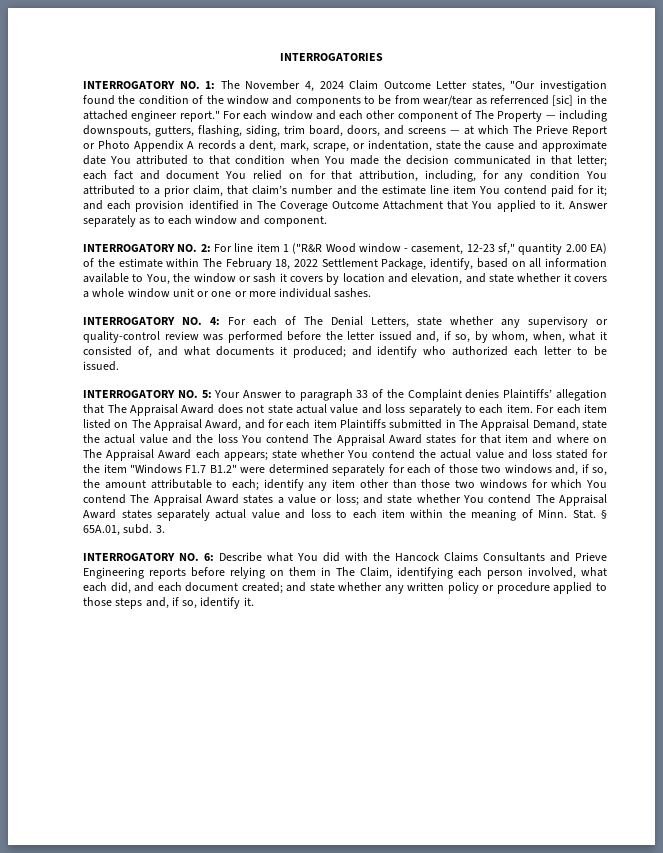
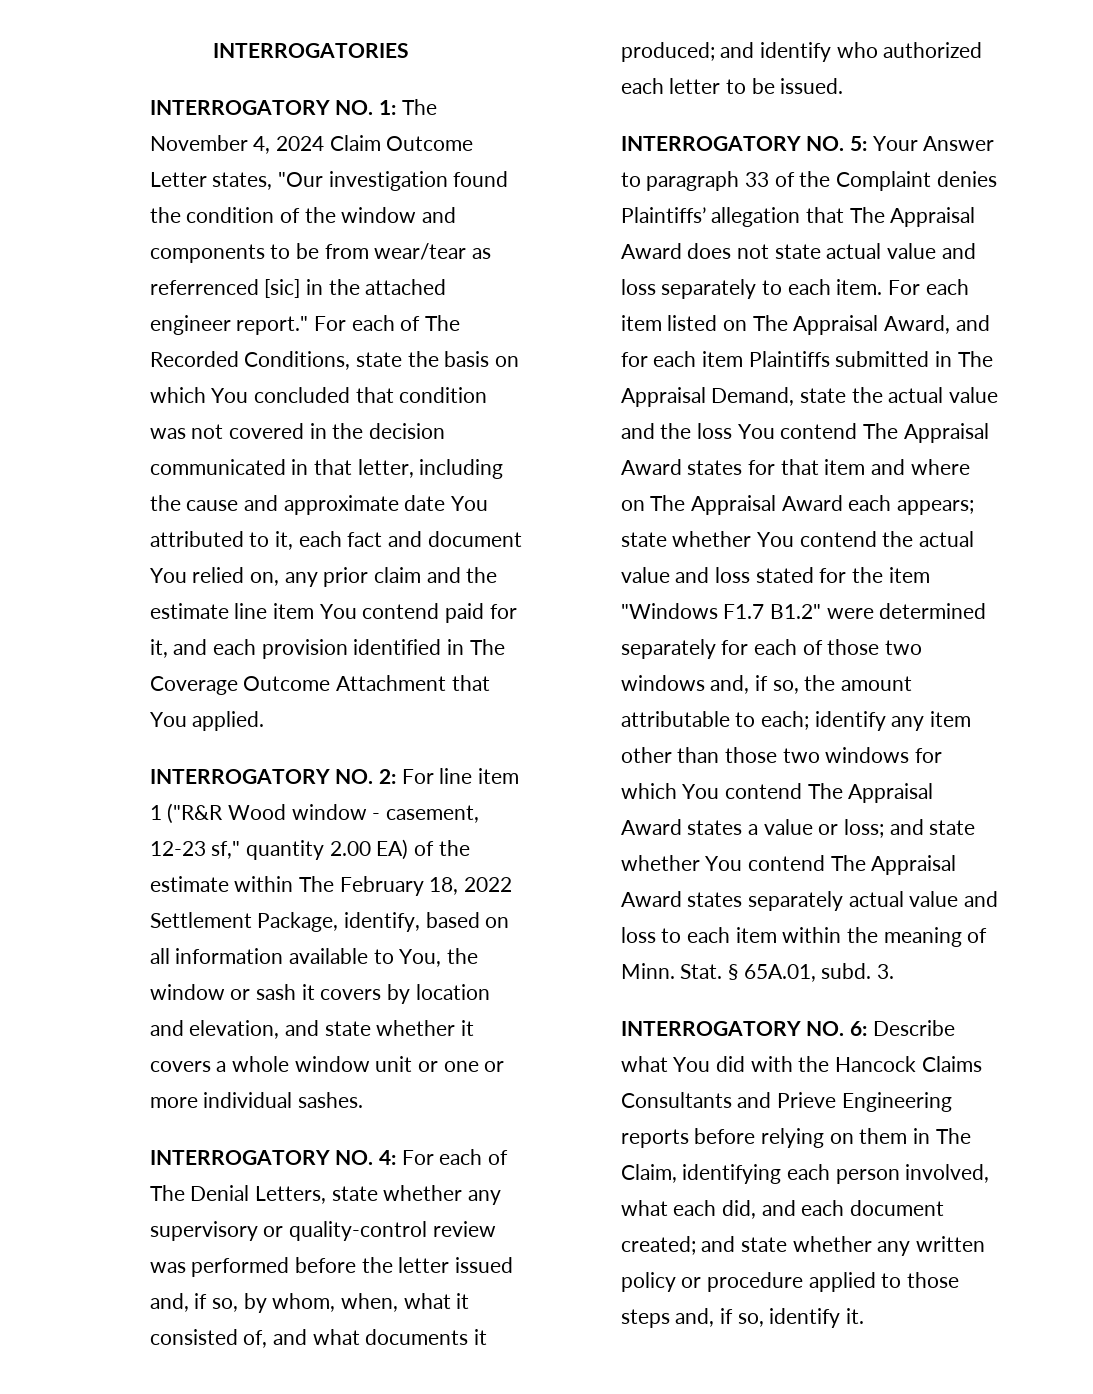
[270,110,607,122] [83,125,607,137] [83,140,461,152] window and each other component of The Property — including downspouts, gutters, flashing, siding, trim board, doors, and screens — at which The Prieve Report or Photo Appendix A records a dent, mark, scrape, or indentation, state -> [400,315,460,331] [149,351,519,370] [149,387,488,403] [149,423,445,439] [149,459,504,479] of The Recorded Conditions, state the basis on which You concluded that condition was not covered in the decision communicated in that letter, including
[209,155,607,167] that condition when You made the decision communicated in that letter; -> [274,531,293,550] it,
[288,170,607,182] [83,185,334,197] on for that attribution, including, for any condition You attributed to a prior claim, that claim’s number -> [249,567,421,587] on, any prior claim
[596,185,607,197] it; -> [149,639,168,658] it,
[496,200,608,212] [83,215,327,227] applied to it. Answer separately as to each window and component. -> [192,711,265,731] applied.

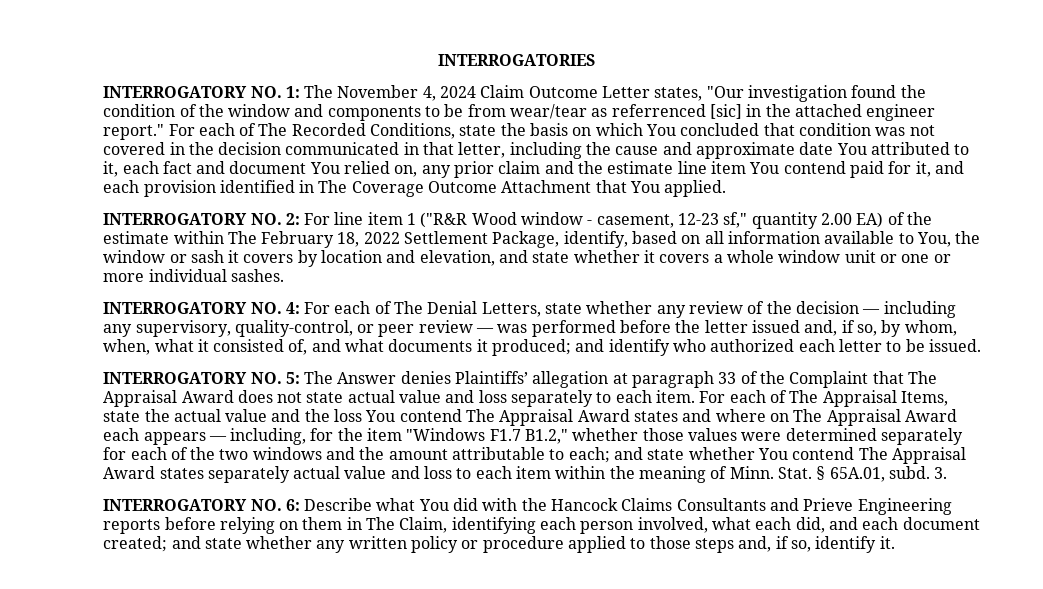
[149,1221,496,1241] supervisory or quality-control review -> [689,301,956,318] [103,320,495,337] review of the decision — including any supervisory, quality-control, or peer review —
[872,136,995,151] [620,172,641,187] Your Answer to -> [304,371,628,388] The Answer denies Plaintiffs’ allegation at
[936,171,997,187] [620,207,801,227] denies Plaintiffs’ allegation -> (869, 379) none
[620,315,990,335] [620,351,993,367] [620,387,795,407] item listed on The Appraisal Award, and for each item Plaintiffs submitted in The Appraisal Demand, -> [770,390,948,407] of The Appraisal Items,
[747,459,866,475] for that item -> (679, 416) none
[896,500,974,515] [620,531,974,547] [620,567,814,583] appears; state whether You contend the actual value and loss stated -> [143,428,307,445] appears — including,
[769,604,821,619] B1.2" -> [525,428,738,444] B1.2," whether those values
[827,639,922,655] [620,675,799,694] those two windows and, if so, -> [190,447,356,460] the two windows and
[814,711,971,731] [620,747,942,763] [620,783,934,803] [620,819,884,838] identify any item other than those two windows for which You contend The Appraisal Award states a value or loss; -> (610, 455) none

